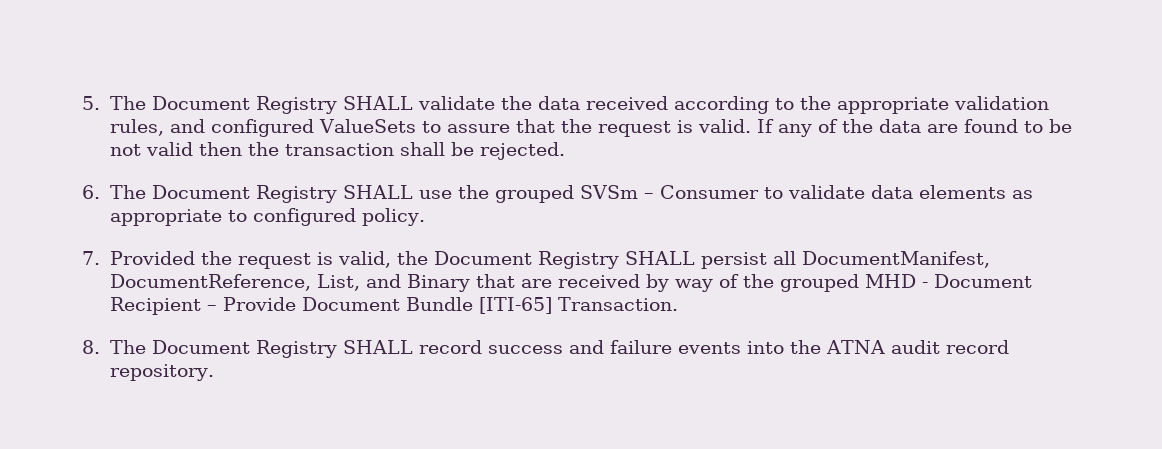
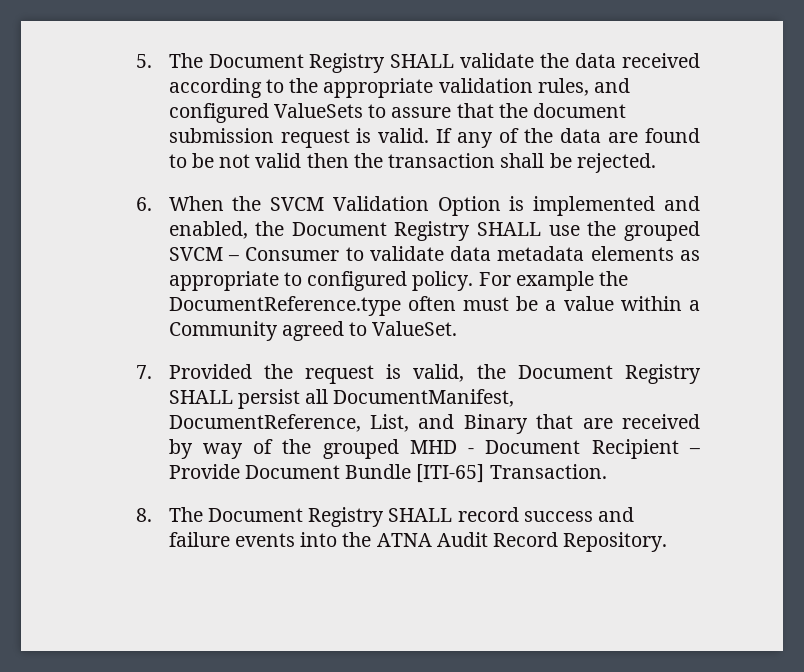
(592, 126) none -> [533,103,627,118] [168,128,274,143] document submission
[109,185,146,199] The -> [168,196,700,216] [168,221,285,239] When the SVCM Validation Option is implemented and enabled, the
[579,185,638,199] SVSm -> [168,247,223,261] SVCM
(913, 192) none -> [497,246,585,261] metadata
(425, 217) none -> [478,271,629,291] [168,296,700,316] [168,321,458,341] For example the DocumentReference.type often must be a value within a Community agreed to ValueSet.
[890,340,1009,354] [109,364,214,381] audit record repository. -> [436,532,668,552] Audit Record Repository.

